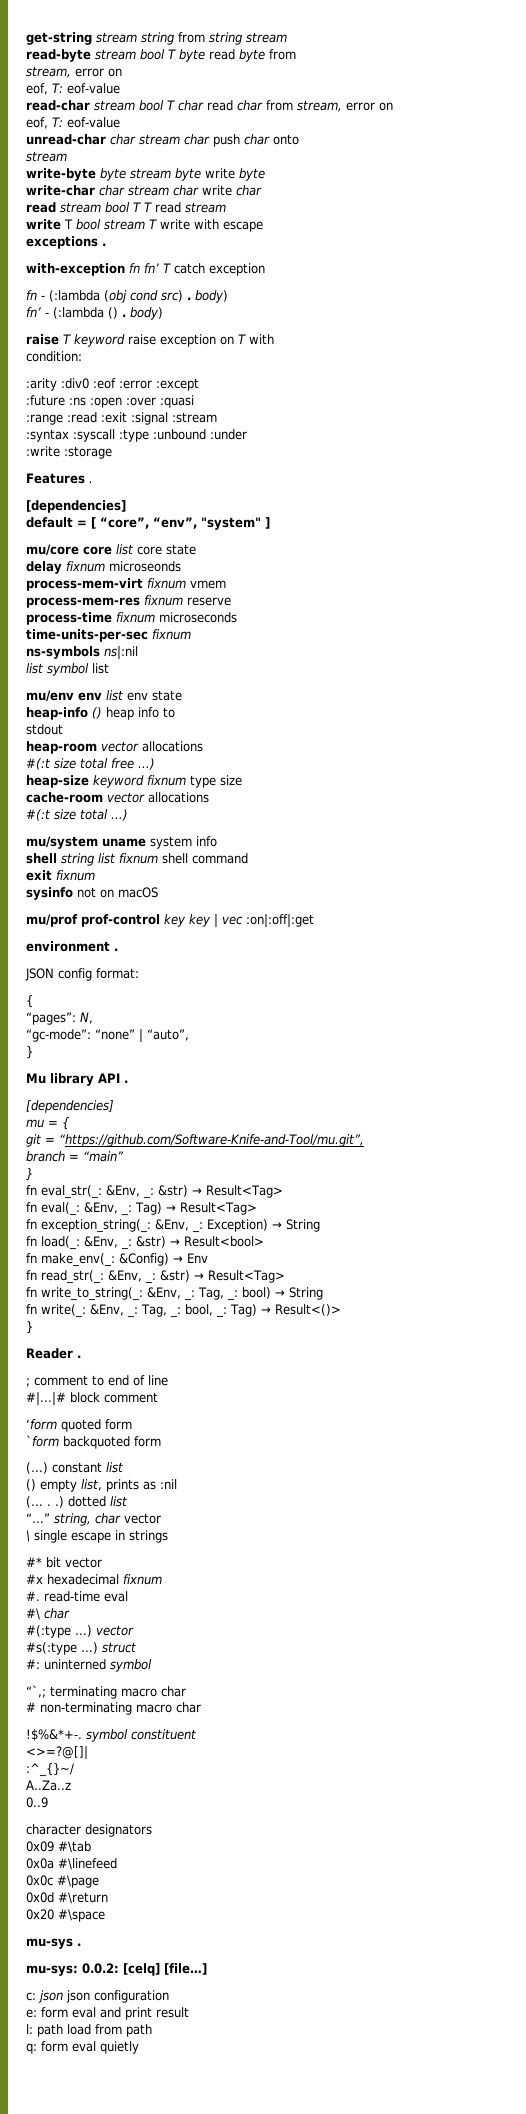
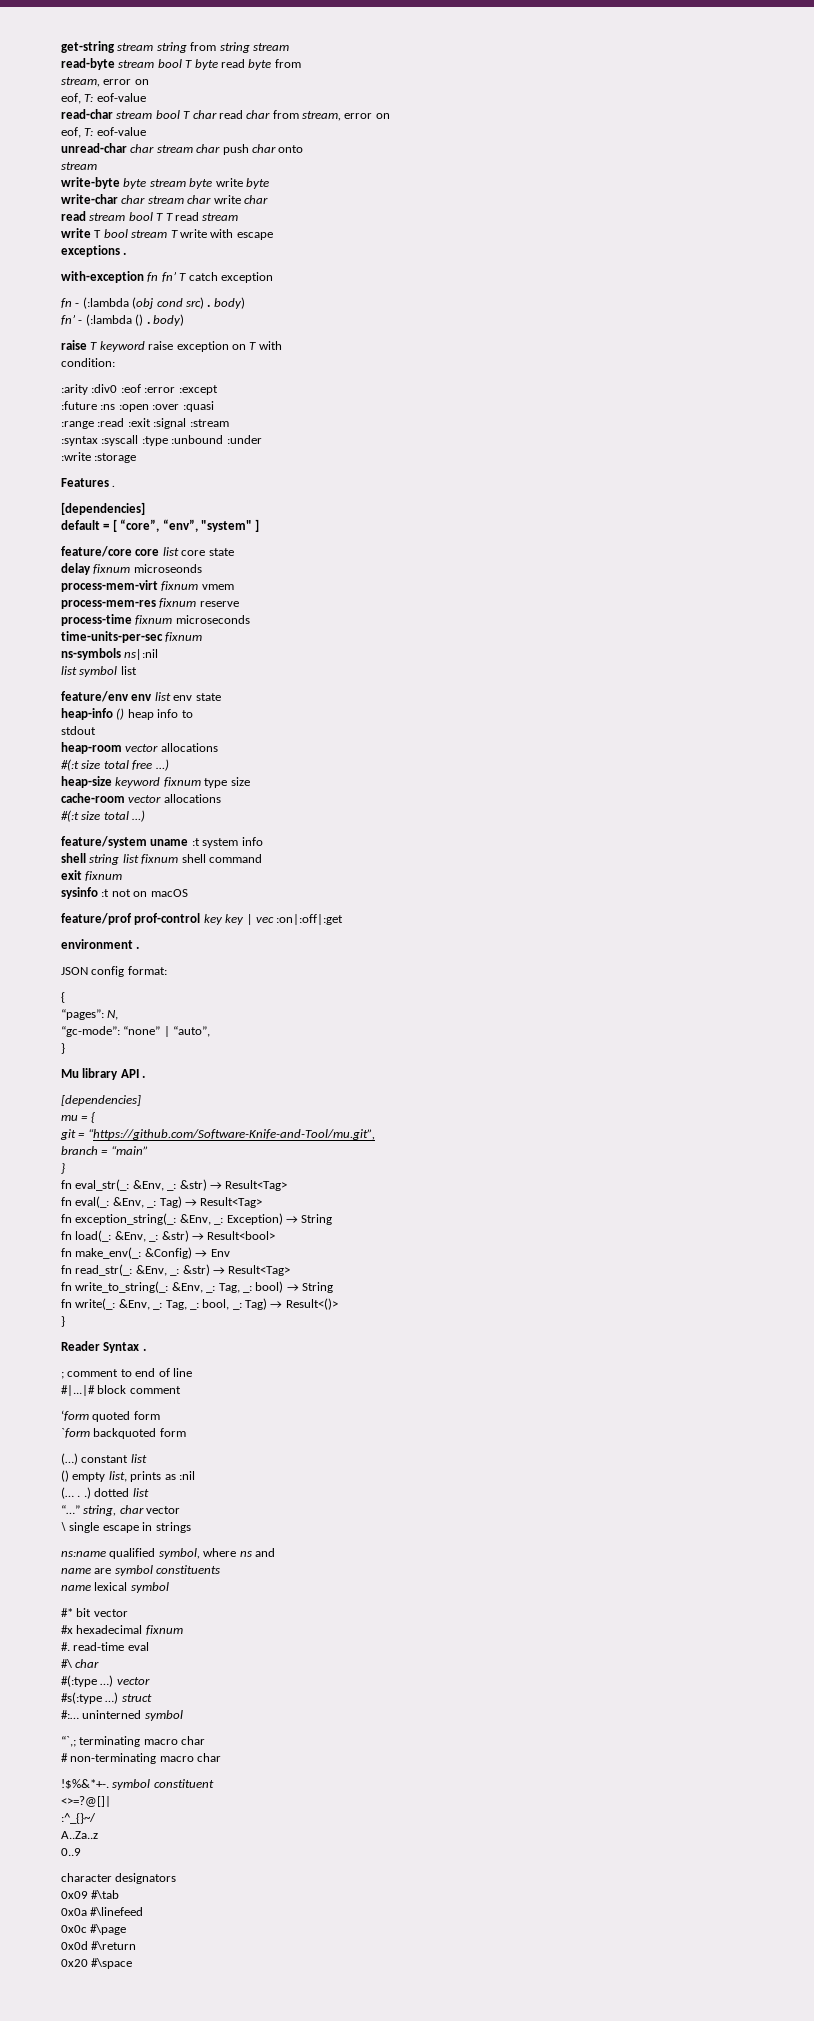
[26,544,79,556] mu/core -> [61,546,132,557] feature/core
[26,690,74,702] mu/env -> [61,691,129,702] feature/env
[26,836,146,849] mu/system uname -> [61,836,200,848] feature/system uname :t
(73, 893) none -> [101,889,110,897] :t
[26,914,78,927] mu/prof -> [61,913,132,925] feature/prof
(73, 1353) none -> [103,1342,140,1353] Syntax
(168, 1536) none -> [61,1548,275,1559] [61,1565,221,1576] [61,1582,169,1593] // ns:name qualified symbol, where ns and // name are symbol constituents // name lexical symbol
[26,1659,40,1669] #: -> [61,1710,79,1719] #:…
[26,1938,81,1949] [26,1963,207,1976] [26,1990,169,2003] [26,2007,189,2020] [26,2024,152,2037] [26,2041,139,2054] // mu-sys . // mu-sys: 0.0.2: [celq] [file…] // c: json json configuration // e: form eval and print result // l: path load from path // q: form eval quietly -> (133, 1963) none

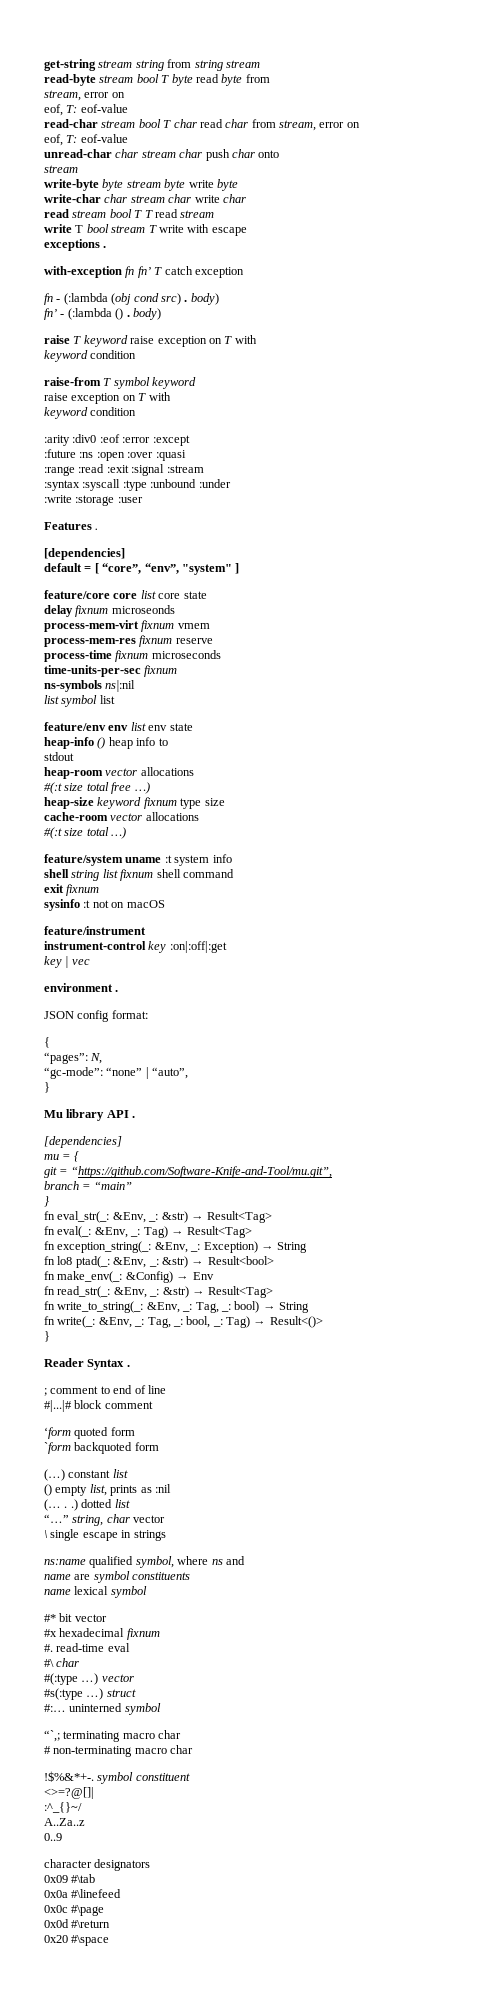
[61,358,115,367] condition: -> [44,350,137,362] [44,377,197,389] [44,392,171,404] [44,407,137,419] keyword condition // raise-from T symbol keyword // raise exception on T with // keyword condition
(137, 458) none -> [117,497,143,503] :user
[61,913,223,925] feature/prof prof-control key -> [44,926,146,935] [44,941,227,953] feature/instrument // instrument-control key :on|:off|:get //
[276,914,344,925] :on|:off|:get -> (90, 962) none
[75,1230,112,1242] load(_: -> [57,1256,110,1268] lo8 ptad(_:

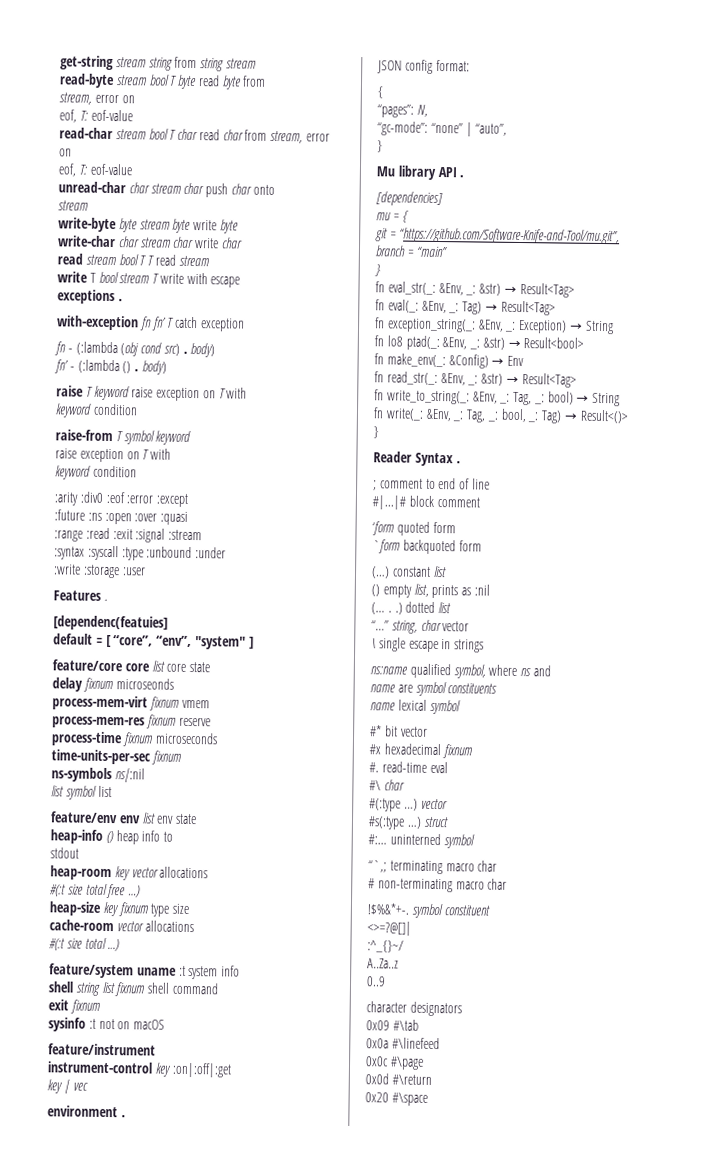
[44,548,125,560] [dependencies] -> [53,615,168,631] [dependenc(featuies]
(103, 773) none -> [114,866,131,881] key
[97,797,142,809] keyword -> [102,901,119,917] key

